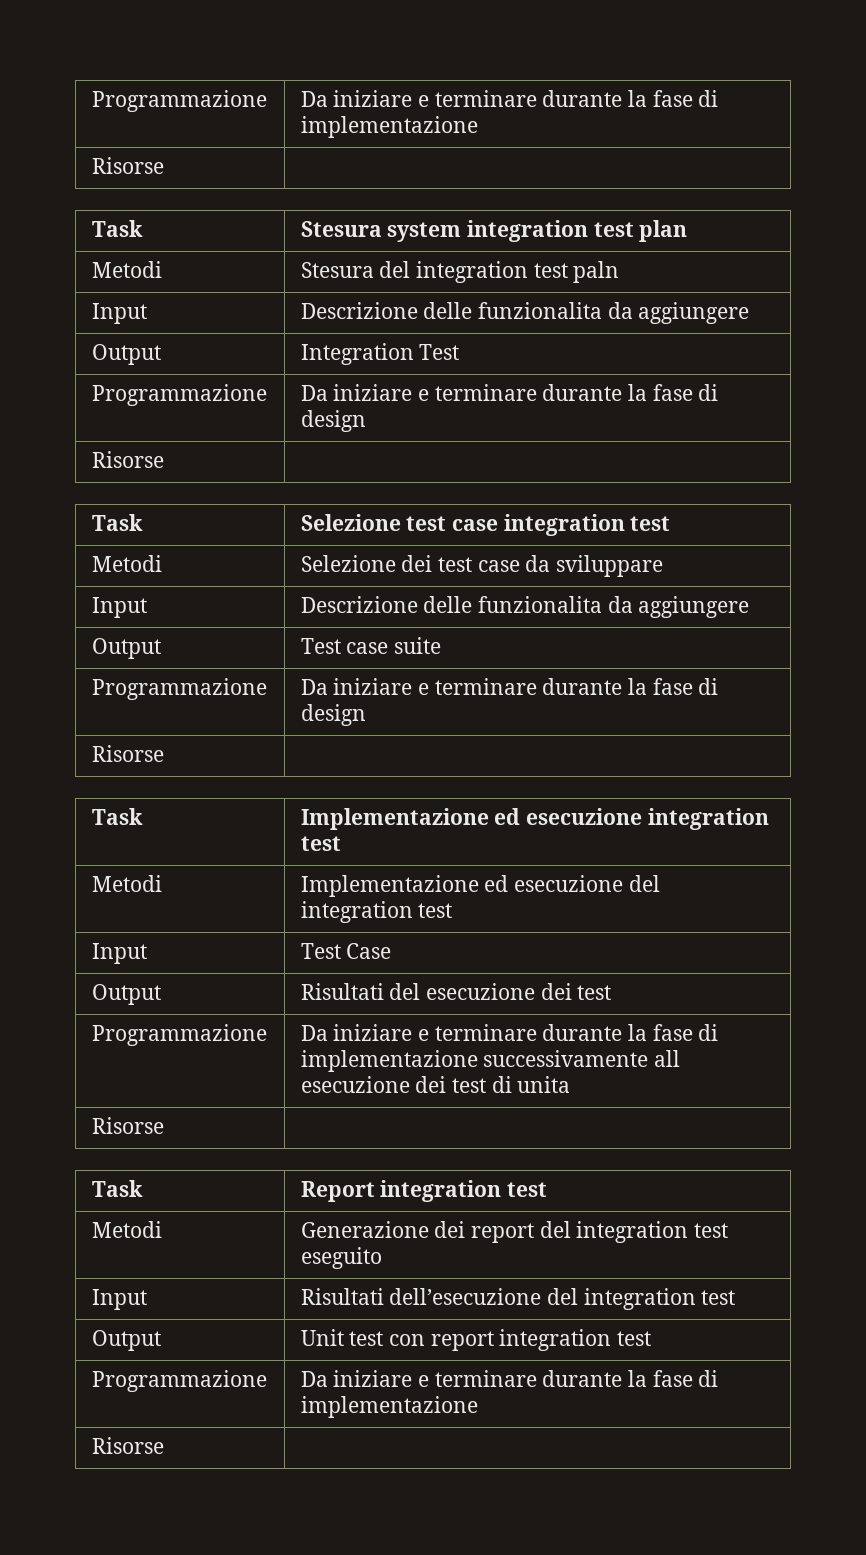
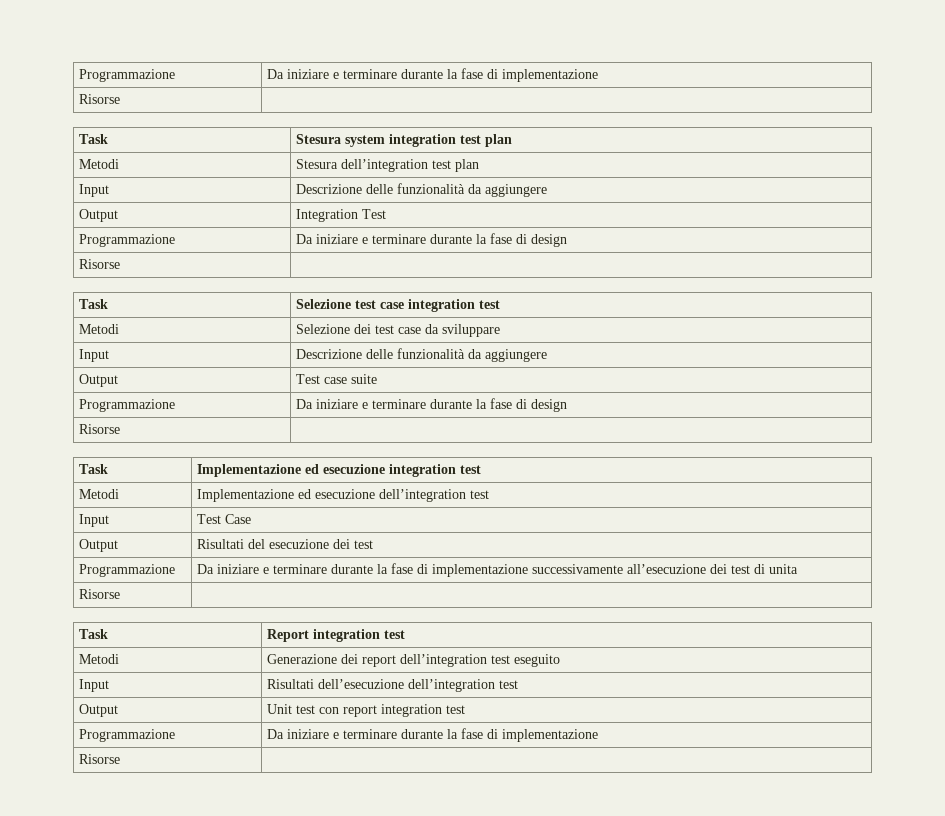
[379,261,620,283] [91,303,147,324] [300,302,602,319] del integration test paln // Input | Descrizione delle funzionalita -> [340,159,479,172] [78,184,109,197] [295,183,465,194] dell’integration test plan // Input | Descrizione delle funzionalità
[477,596,602,613] funzionalita -> [396,348,465,359] funzionalità
[628,875,660,892] [300,901,413,923] del integration -> [378,489,466,502] dell’integration
[653,1050,680,1067] [300,1076,410,1093] all esecuzione -> [626,564,706,574] all’esecuzione
[539,1221,689,1243] del integration -> [399,654,487,667] dell’integration
[546,1288,696,1310] del integration -> [407,679,495,692] dell’integration

